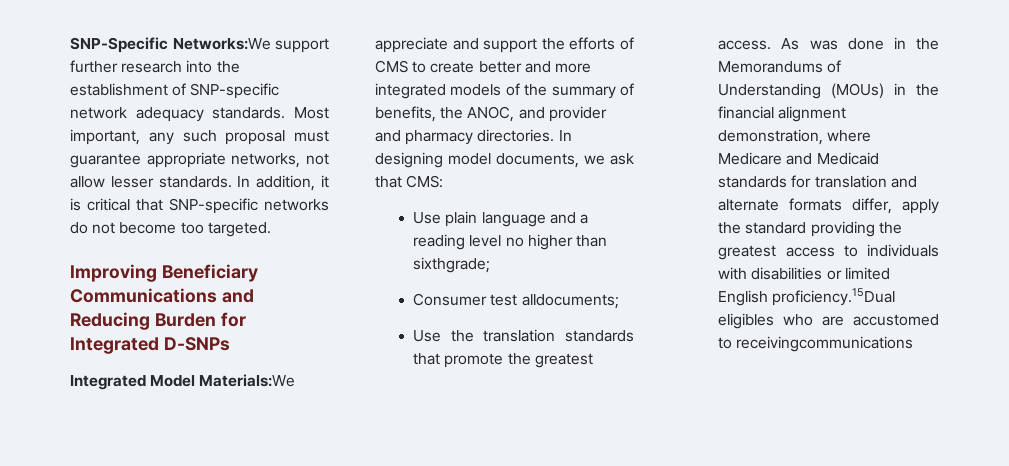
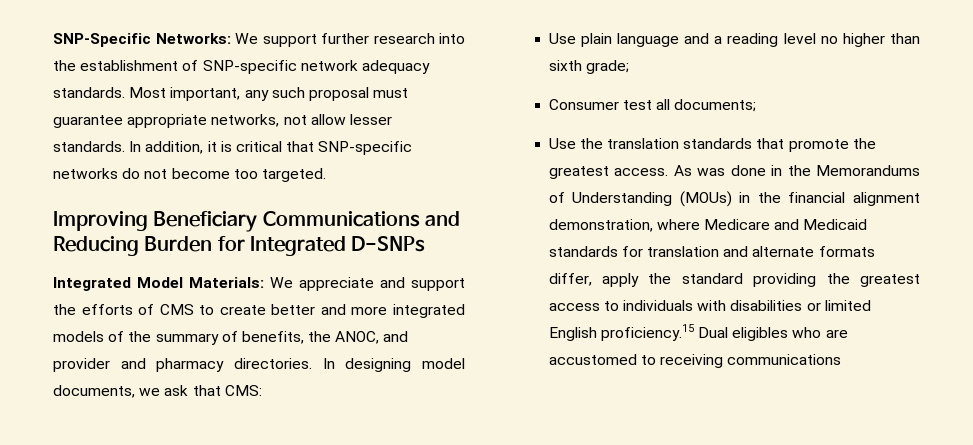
[172,38,271,50] Networks:We -> [155,33,258,44] Networks: We
[199,374,296,387] Materials:We -> [189,277,293,288] Materials: We
[413,257,491,273] sixthgrade; -> [548,60,629,74] sixth grade;
[521,294,619,309] alldocuments; -> [655,99,757,112] all documents;
[772,288,896,306] proficiency.15Dual -> [600,324,728,341] proficiency.15 Dual
[736,336,914,352] receivingcommunications -> [659,354,842,368] receiving communications

